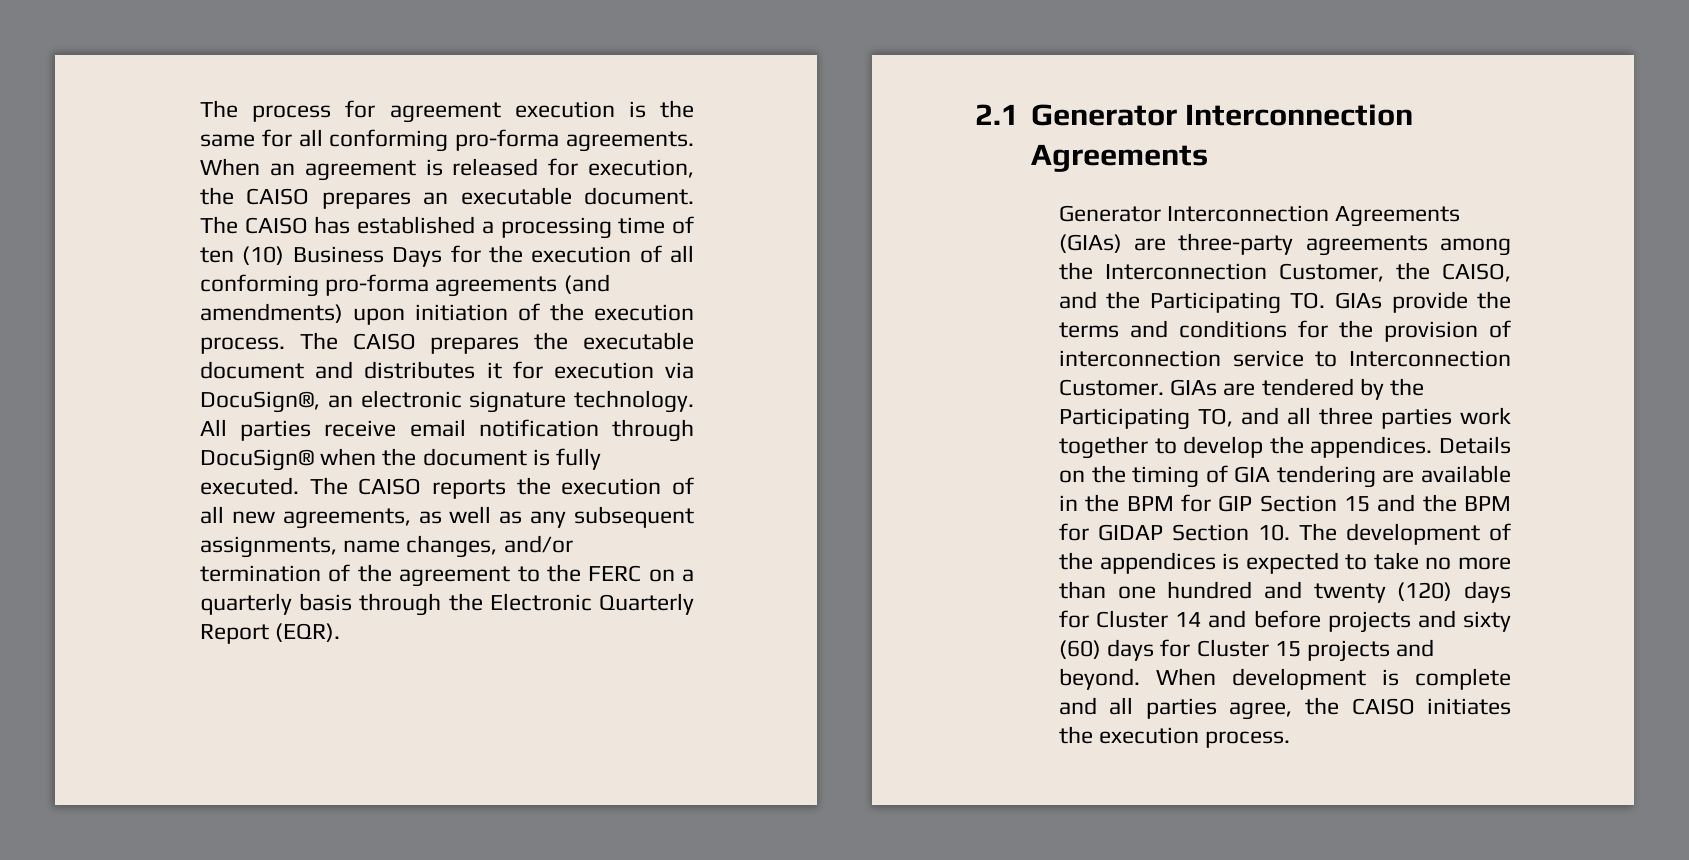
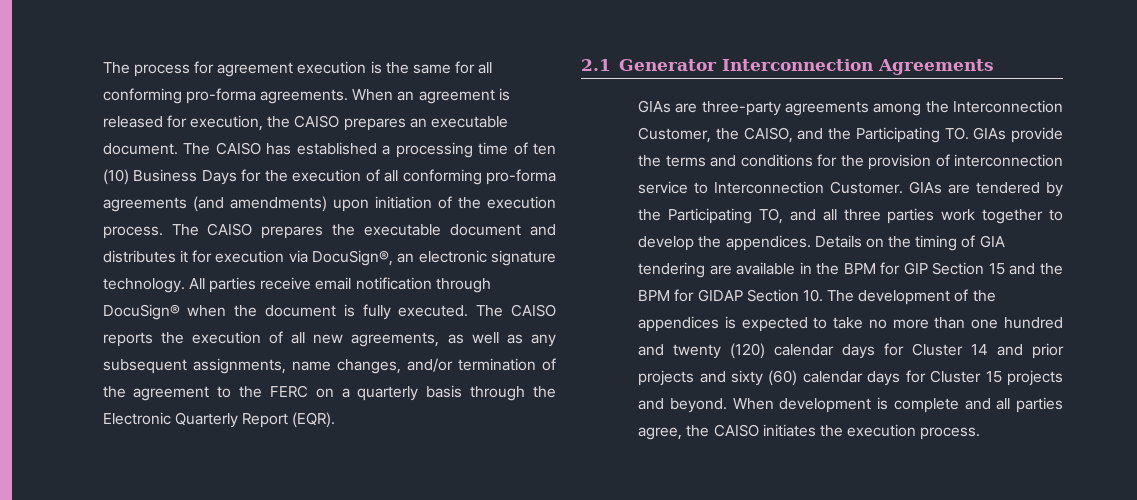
[1058,205,1461,227] [1058,234,1122,253] Generator Interconnection Agreements (GIAs) -> [638,100,672,113] GIAs
(1453, 591) none -> [774,344,835,356] calendar
[1253,610,1321,628] before -> [1032,343,1064,359] prior
(1101, 649) none -> [802,371,863,383] calendar

